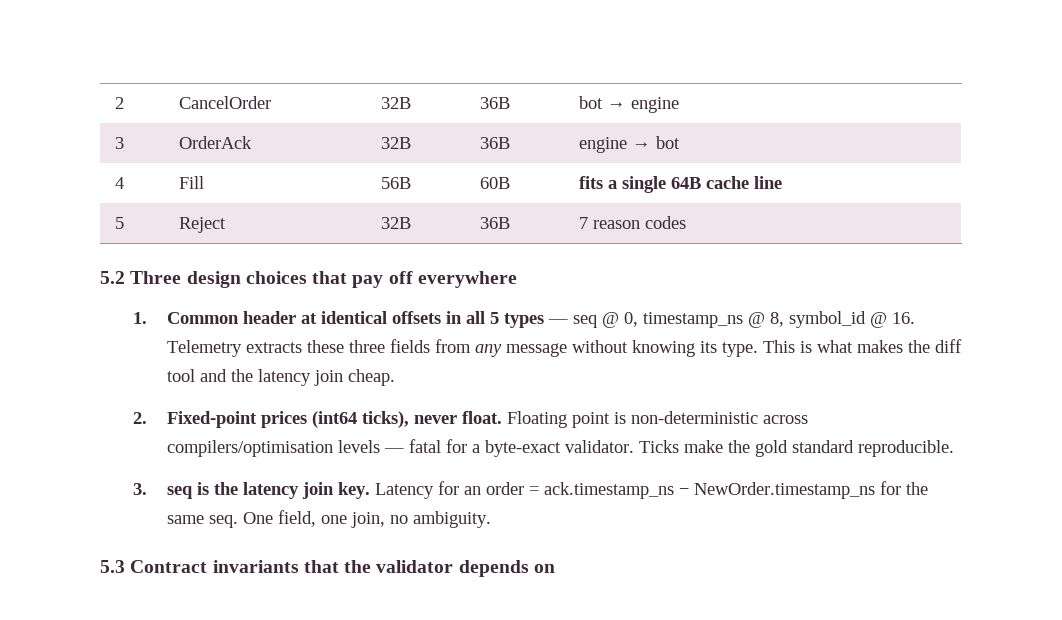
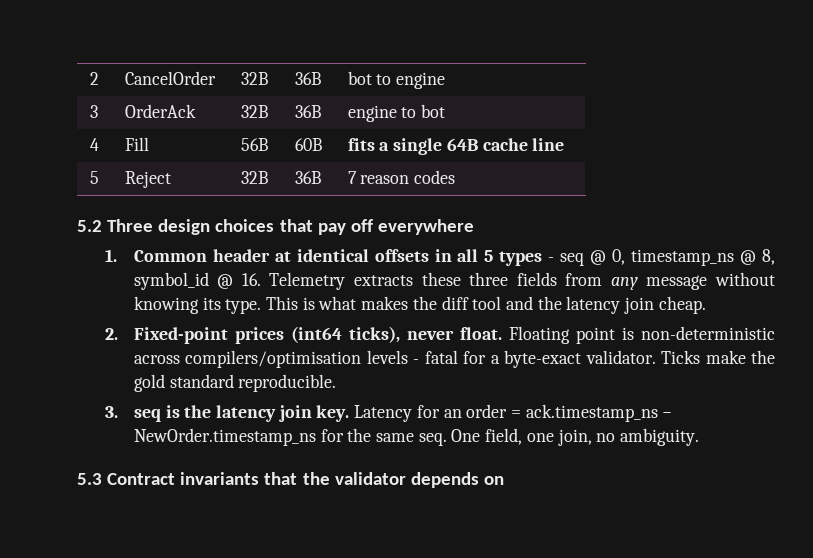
[606,102,626,109] → -> [376,74,392,85] to
[631,142,651,149] → -> [401,107,417,118] to
[547,319,568,324] — -> [548,257,555,262] -
[383,448,404,453] — -> [413,359,420,364] -

